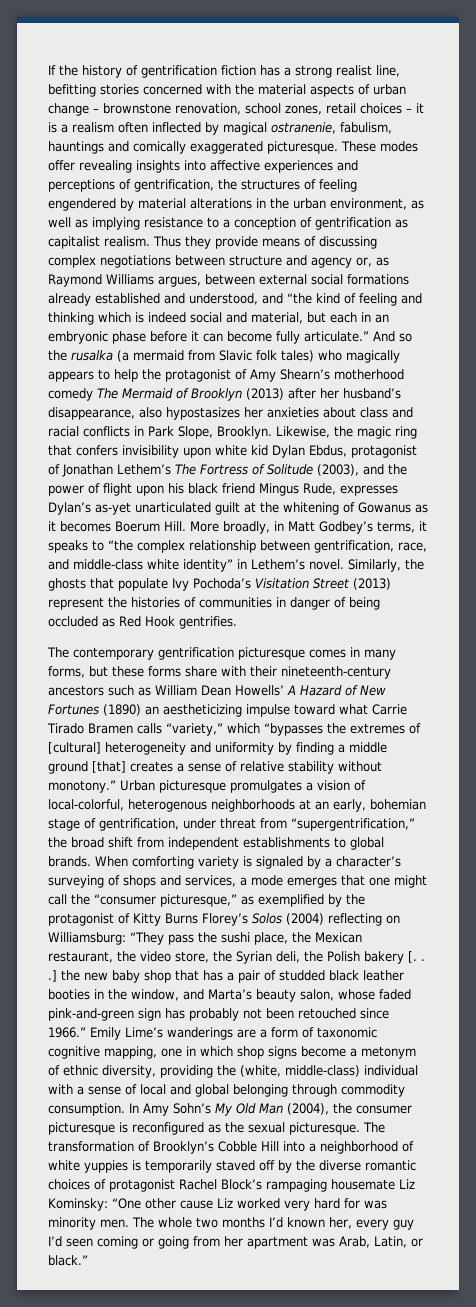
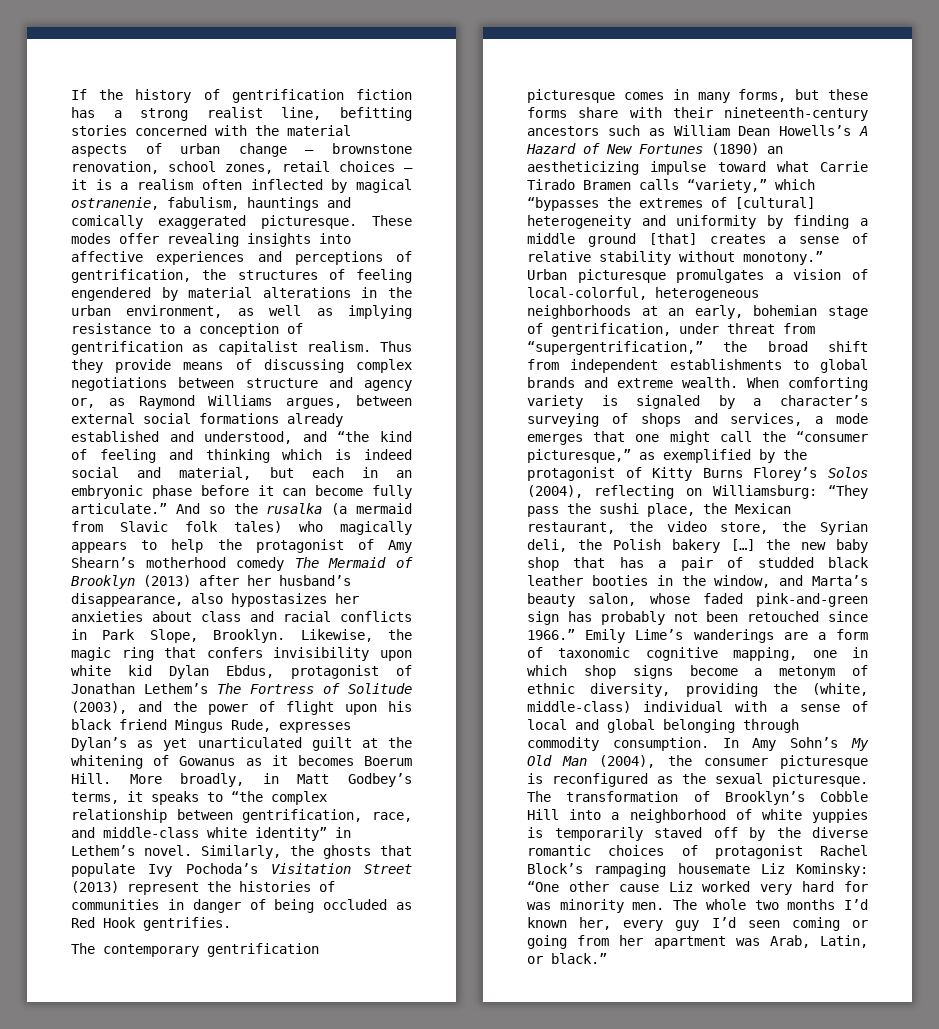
[95,502,131,515] as-yet -> [137,738,188,751] as yet
[235,685,284,696] Howells’ -> [779,125,852,136] Howells’s
[128,799,207,812] heterogenous -> [655,287,759,301] heterogeneous
[48,856,91,867] brands. -> [527,377,738,388] brands and extreme wealth.
[286,913,324,925] (2004) -> [527,485,583,498] (2004),
[408,951,425,963] [48,970,57,982] [. . .] -> [731,539,755,551] […]

